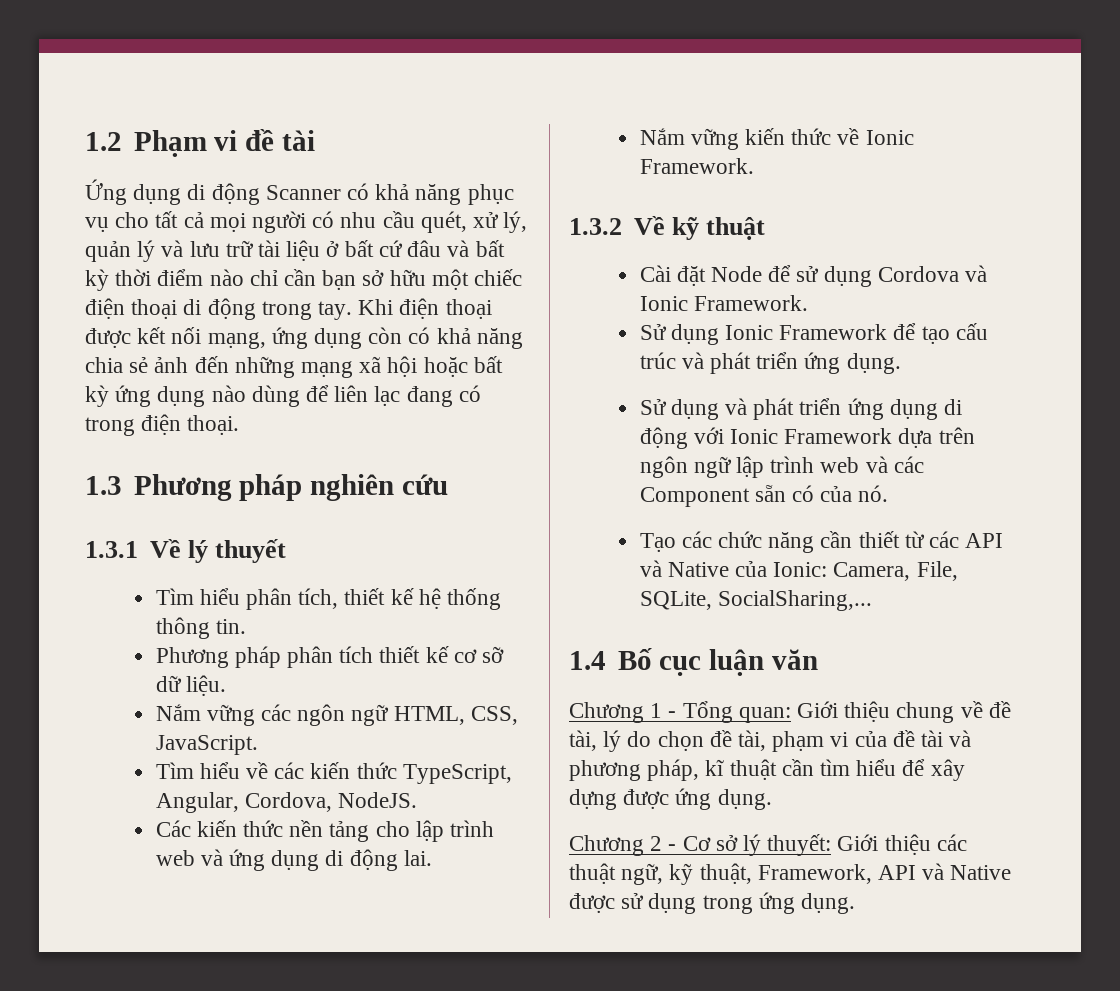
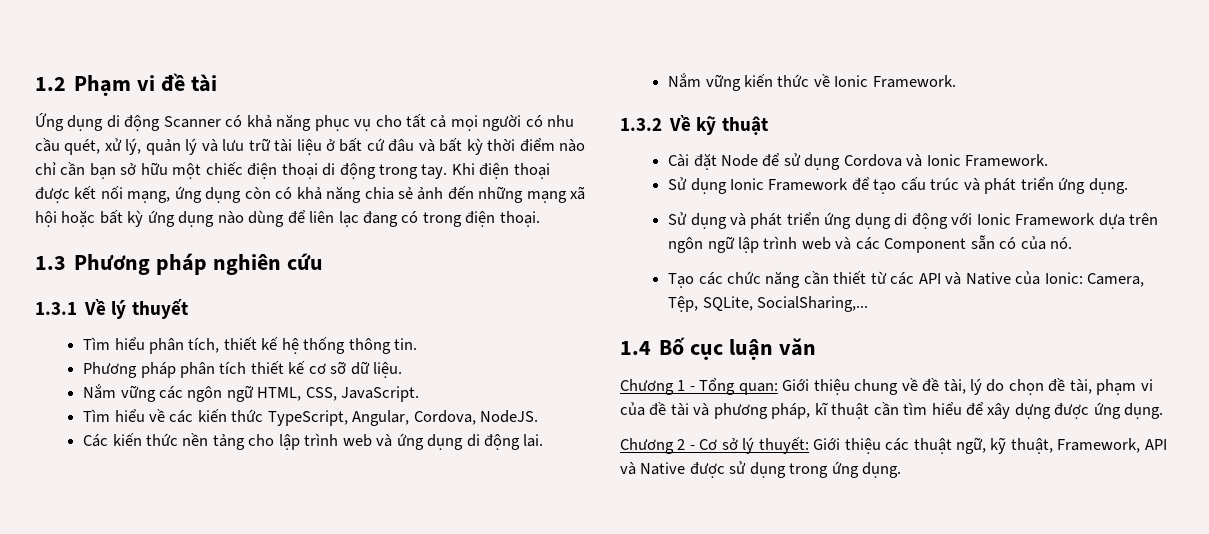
[916,561,958,581] File, -> [668,296,699,312] Tệp,

